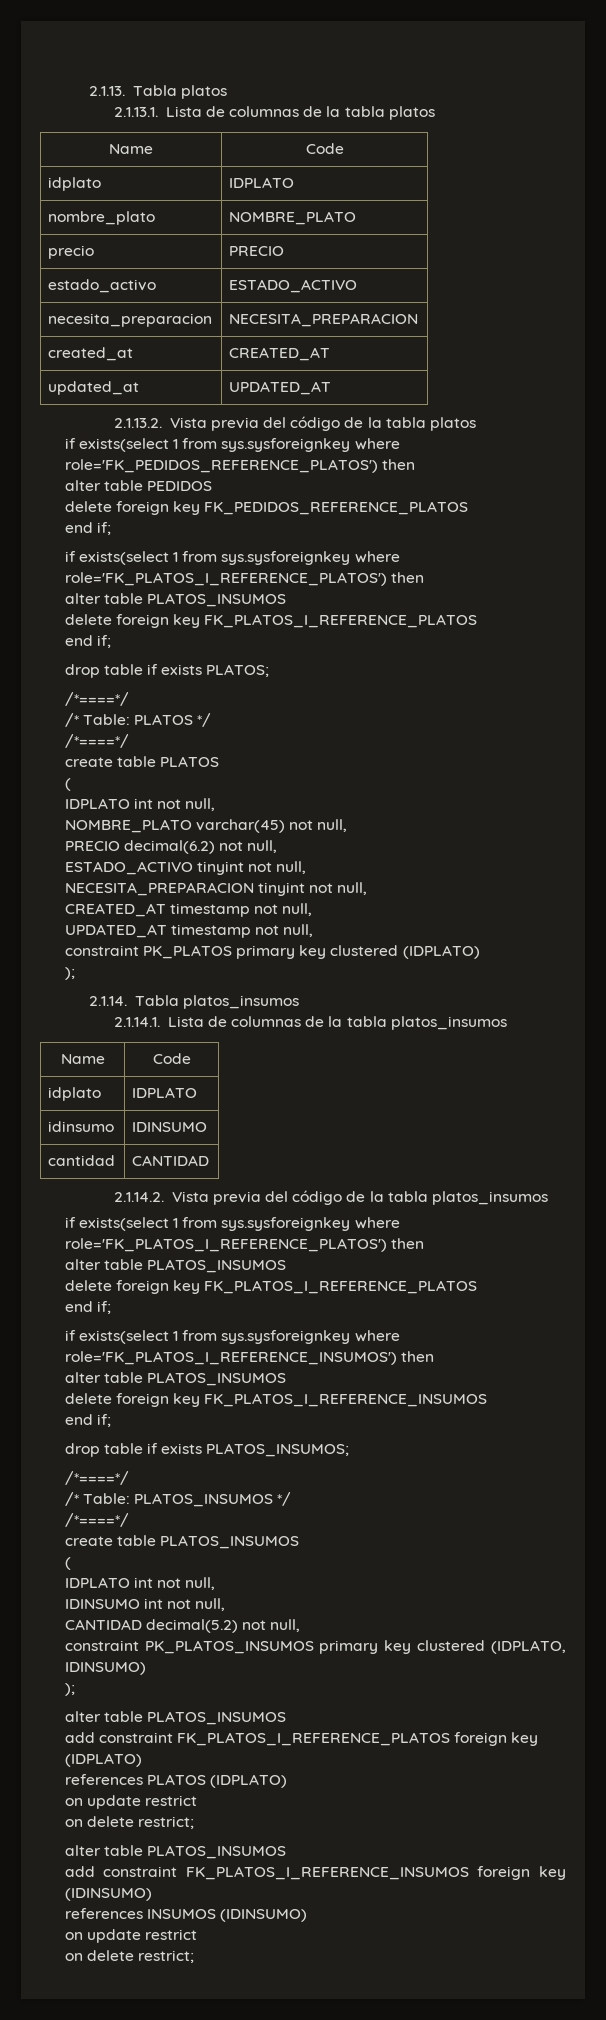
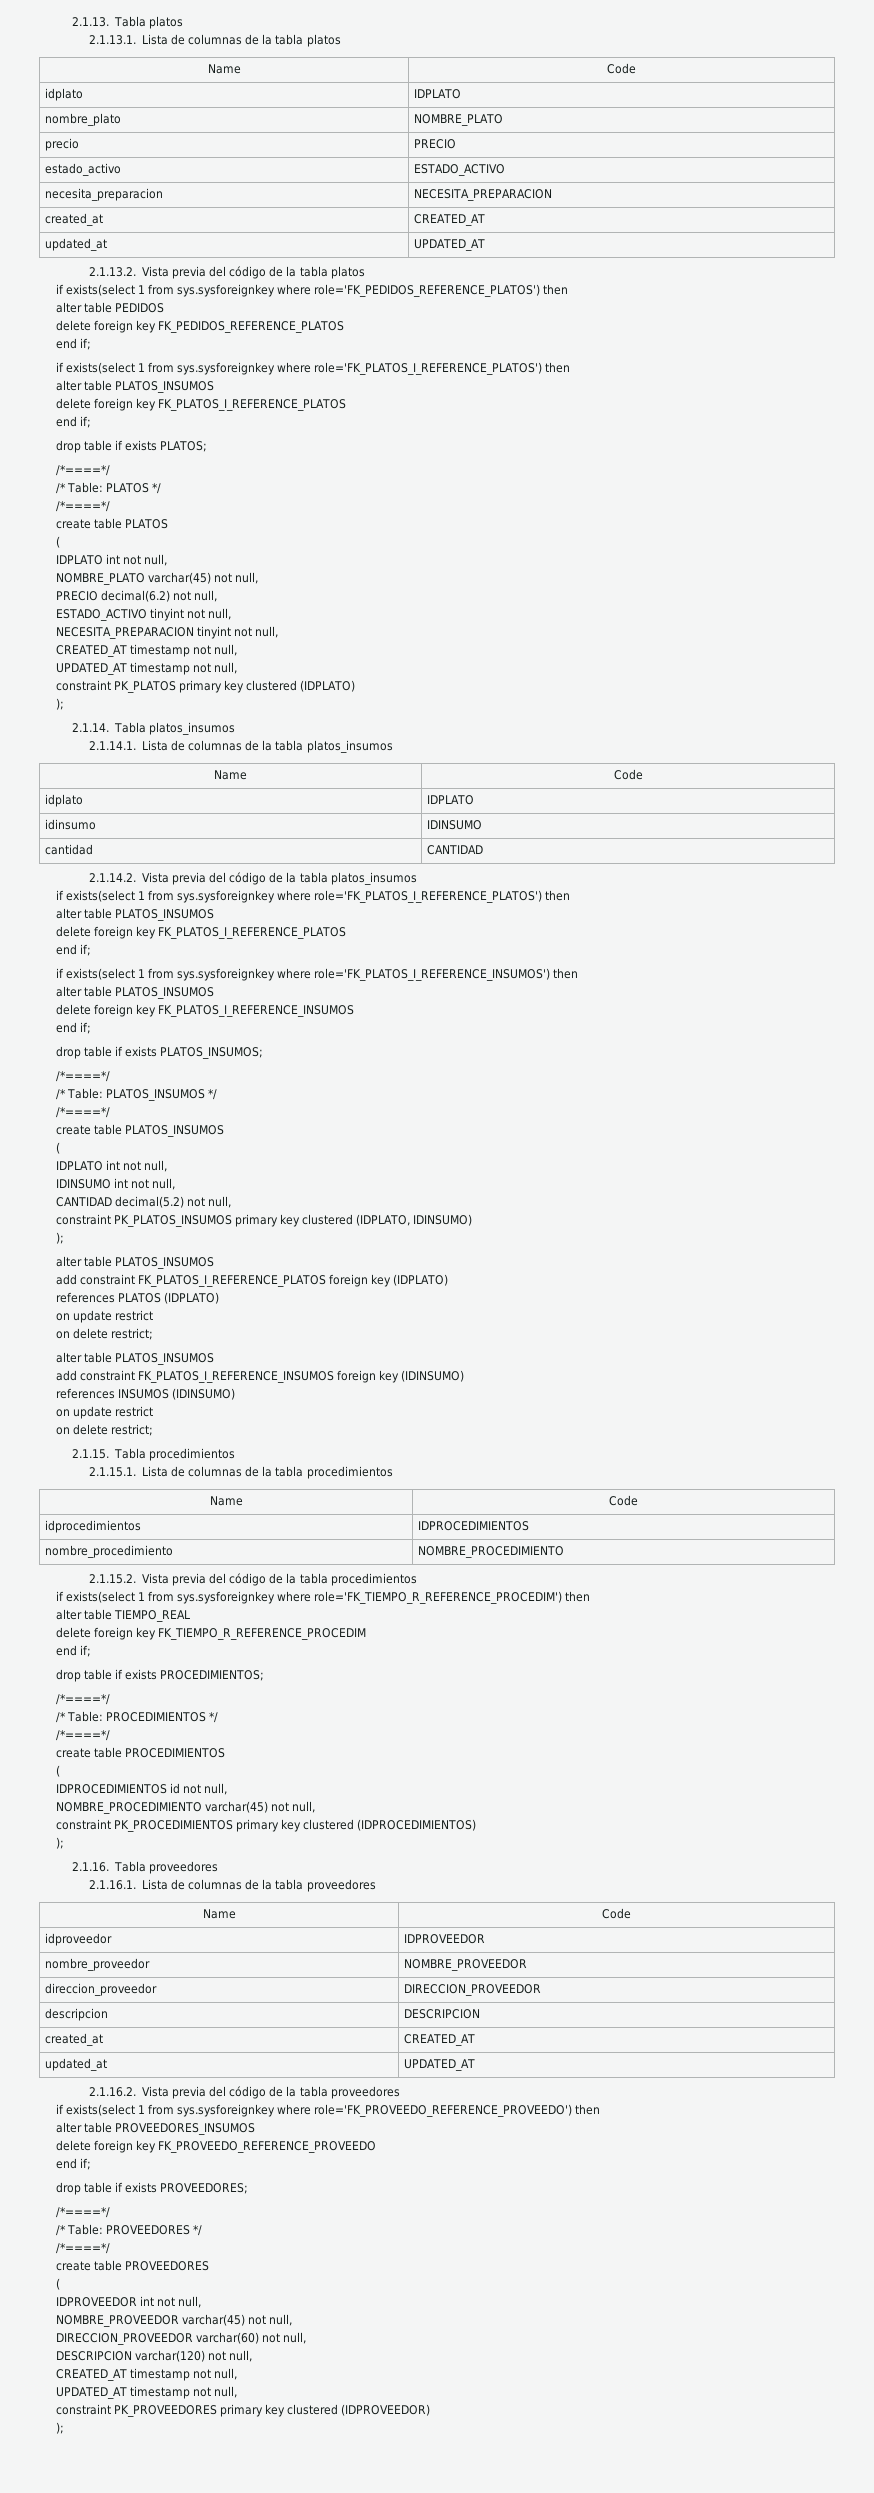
(195, 1956) none -> [72,1448,236,1461] [89,1466,393,1479] [209,1496,243,1506] [609,1495,638,1506] [44,1520,141,1533] [417,1521,529,1531] [44,1545,173,1558] [417,1546,564,1558] [89,1573,417,1586] [55,1591,591,1604] [55,1609,190,1622] [55,1627,367,1640] [55,1645,91,1657] [55,1669,265,1682] [55,1694,110,1705] [55,1711,219,1723] [55,1730,110,1741] [55,1747,225,1758] [55,1765,60,1777] [55,1783,228,1795] [55,1801,316,1814] [55,1819,477,1832] [55,1837,64,1849] [72,1861,219,1874] [89,1879,376,1892] [202,1909,236,1919] [602,1908,631,1919] [44,1933,112,1946] [403,1934,485,1944] [44,1958,150,1971] [403,1959,527,1971] [44,1983,157,1996] [403,1984,541,1996] [44,2008,108,2021] [403,2009,480,2019] [44,2033,103,2046] [403,2034,475,2046] [44,2058,107,2071] [403,2059,475,2071] [89,2086,400,2099] [55,2104,601,2117] [55,2122,255,2135] [55,2140,377,2153] [55,2158,91,2170] [55,2182,249,2195] [55,2207,110,2218] [55,2224,203,2236] [55,2243,110,2254] [55,2260,209,2271] [55,2278,60,2290] [55,2296,202,2308] [55,2314,293,2327] [55,2332,307,2345] [55,2350,253,2362] [55,2368,238,2381] [55,2386,238,2399] [55,2404,431,2417] [55,2422,64,2434] // 2.1.15. Tabla procedimientos // 2.1.15.1. Lista de columnas de la tabla procedimientos // Name | Code // idprocedimientos | IDPROCEDIMIENTOS // nombre_procedimiento | NOMBRE_PROCEDIMIENTO // 2.1.15.2. Vista previa del código de la tabla procedimientos // if exists(select 1 from sys.sysforeignkey where role='FK_TIEMPO_R_REFERENCE_PROCEDIM') then // alter table TIEMPO_REAL // delete foreign key FK_TIEMPO_R_REFERENCE_PROCEDIM // end if; // drop table if exists PROCEDIMIENTOS; // /*====*/ // /* Table: PROCEDIMIENTOS */ // /*====*/ // create table PROCEDIMIENTOS // ( // IDPROCEDIMIENTOS id not null, // NOMBRE_PROCEDIMIENTO varchar(45) not null, // constraint PK_PROCEDIMIENTOS primary key clustered (IDPROCEDIMIENTOS) // ); // 2.1.16. Tabla proveedores // 2.1.16.1. Lista de columnas de la tabla proveedores // Name | Code // idproveedor | IDPROVEEDOR // nombre_proveedor | NOMBRE_PROVEEDOR // direccion_proveedor | DIRECCION_PROVEEDOR // descripcion | DESCRIPCION // created_at | CREATED_AT // updated_at | UPDATED_AT // 2.1.16.2. Vista previa del código de la tabla proveedores // if exists(select 1 from sys.sysforeignkey where role='FK_PROVEEDO_REFERENCE_PROVEEDO') then // alter table PROVEEDORES_INSUMOS // delete foreign key FK_PROVEEDO_REFERENCE_PROVEEDO // end if; // drop table if exists PROVEEDORES; // /*====*/ // /* Table: PROVEEDORES */ // /*====*/ // create table PROVEEDORES // ( // IDPROVEEDOR int not null, // NOMBRE_PROVEEDOR varchar(45) not null, // DIRECCION_PROVEEDOR varchar(60) not null, // DESCRIPCION varchar(120) not null, // CREATED_AT timestamp not null, // UPDATED_AT timestamp not null, // constraint PK_PROVEEDORES primary key clustered (IDPROVEEDOR) // );

